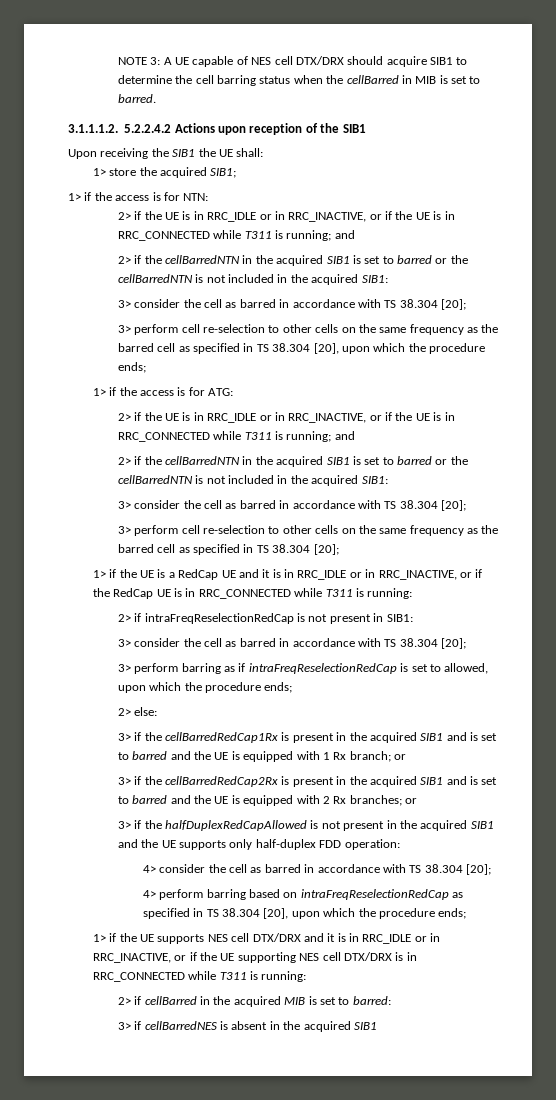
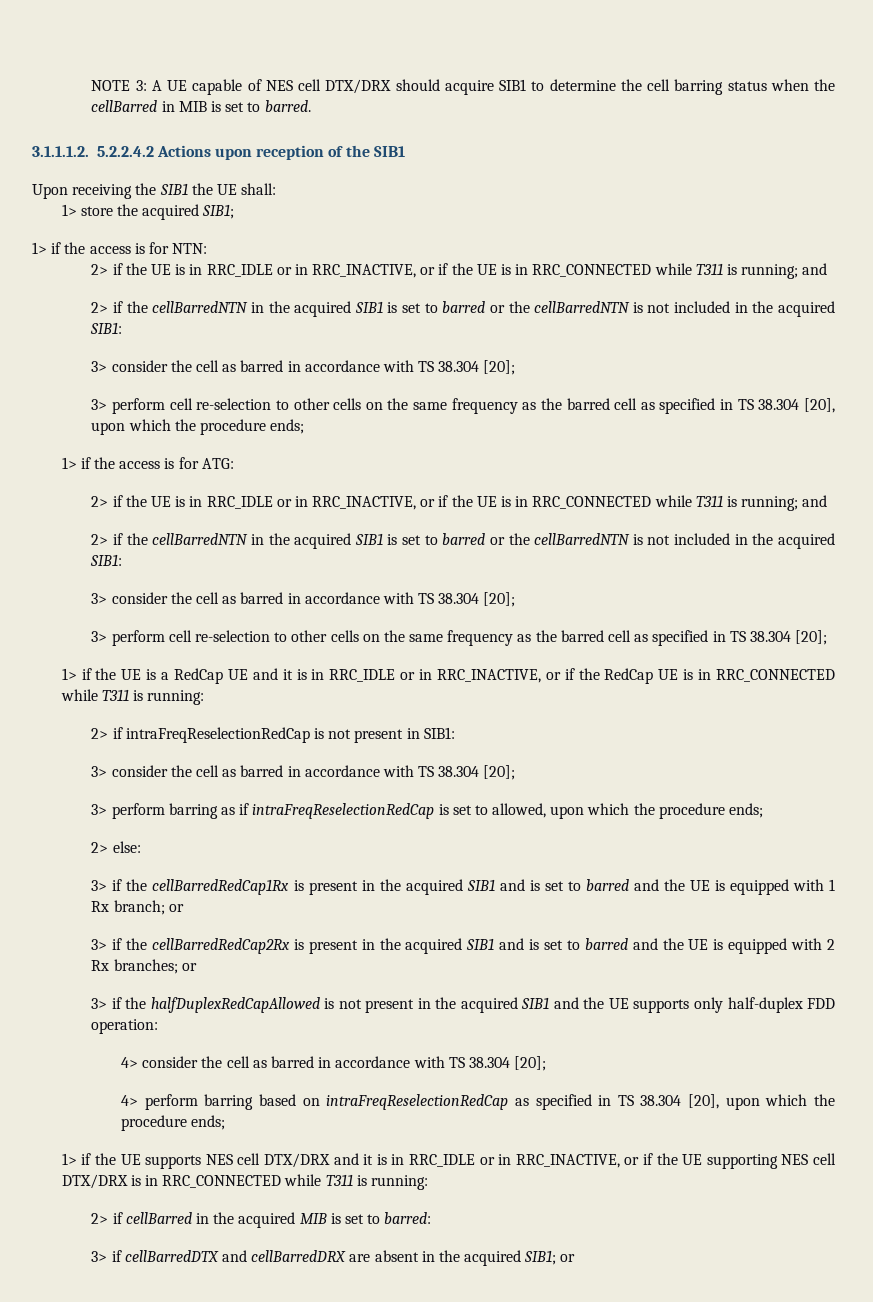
[144,1021,229,1030] cellBarredNES is -> [124,1250,371,1262] cellBarredDTX and cellBarredDRX are
[353,1022,377,1030] SIB1 -> [524,1250,576,1265] SIB1; or

